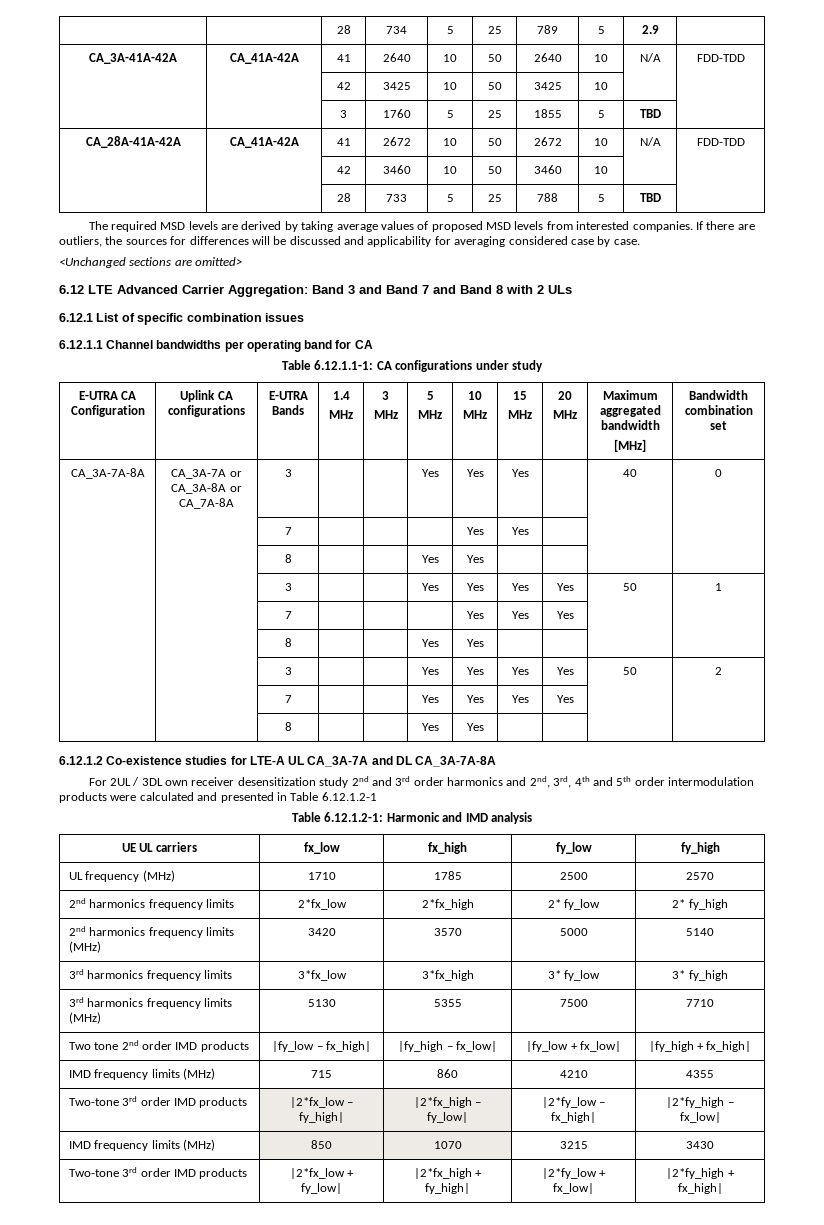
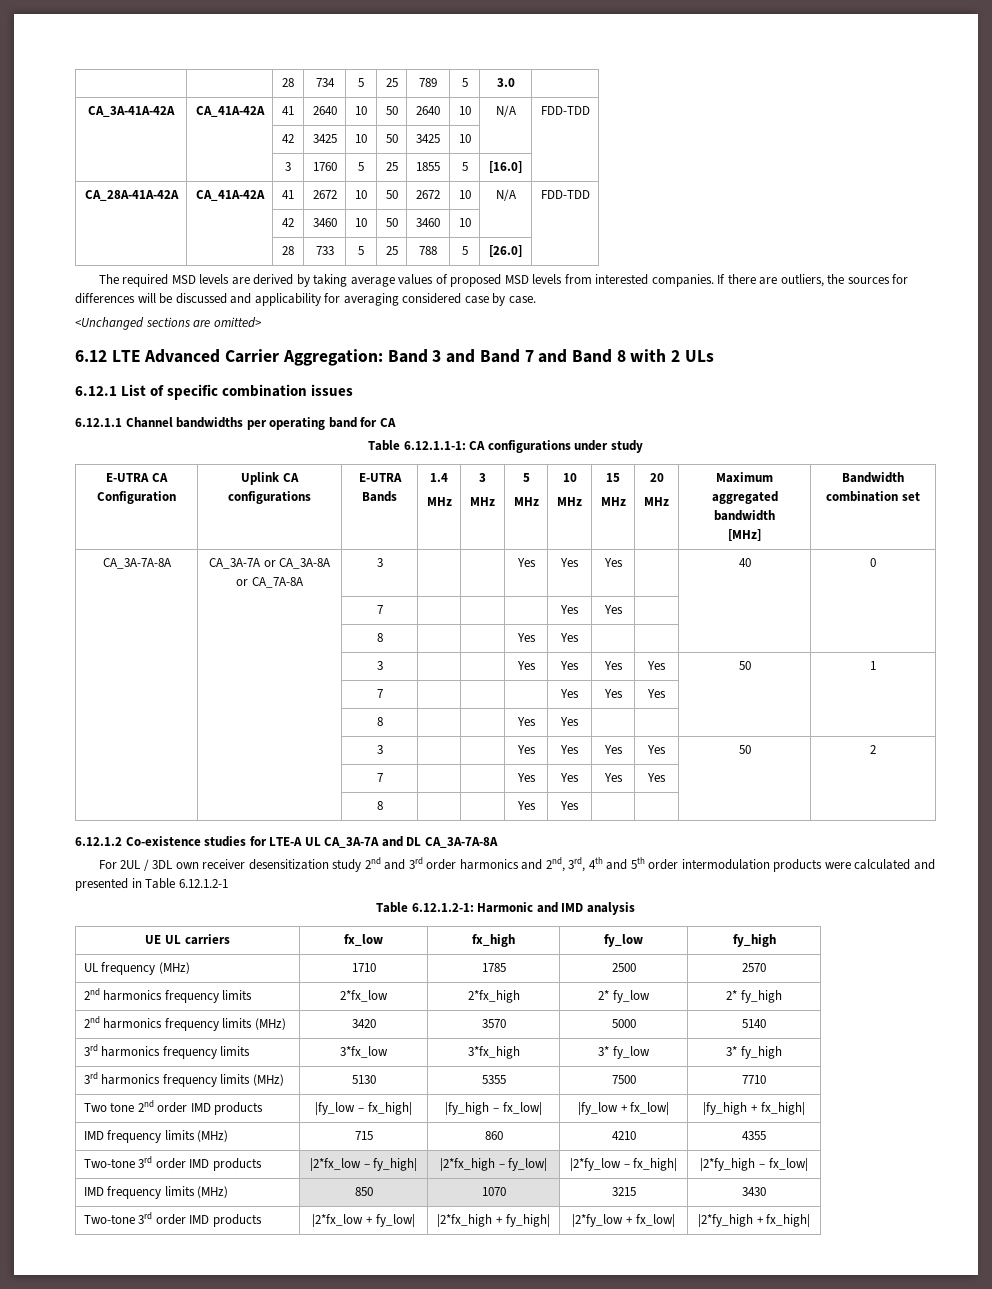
[641,25,659,34] 2.9 -> [496,78,515,87] 3.0
[639,109,661,118] TBD -> [489,161,522,173] [16.0]
[639,193,661,202] TBD -> [489,245,522,257] [26.0]

